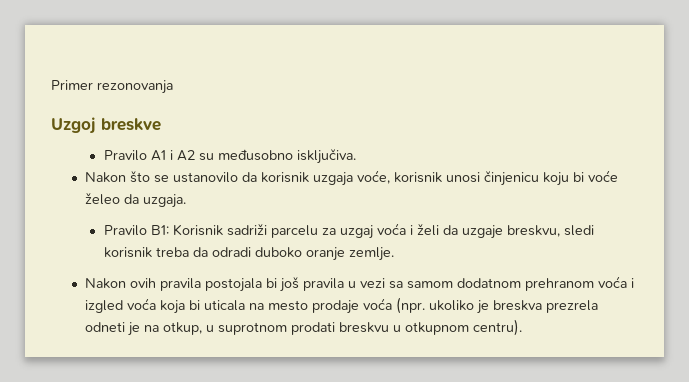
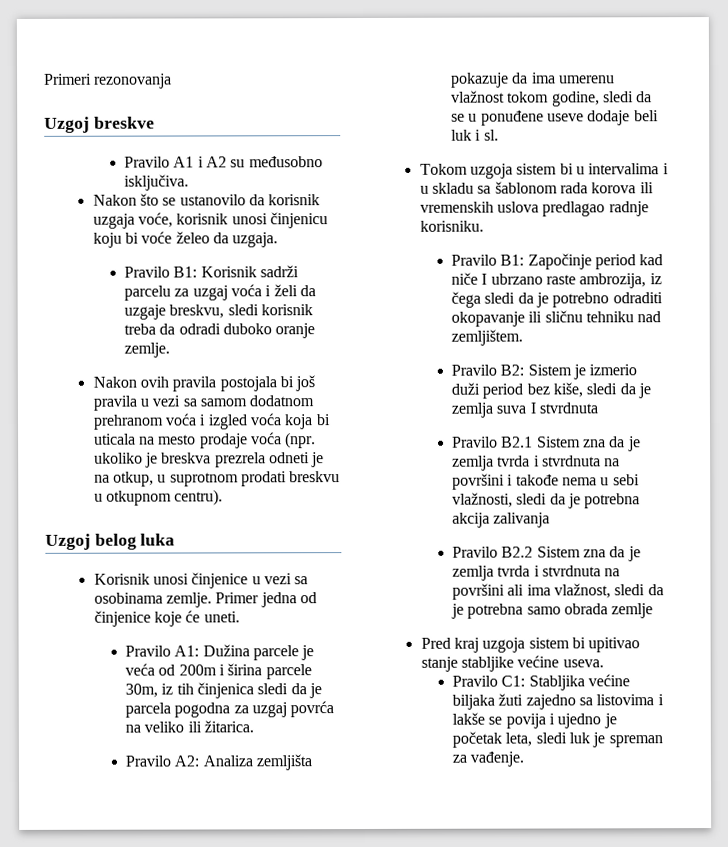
[51,80,93,90] Primer -> [44,73,92,85] Primeri
[226,223,267,236] sadriži -> [259,265,299,278] sadrži
(523, 327) none -> [45,533,176,550] [93,572,309,589] [93,592,318,608] [93,610,240,627] [124,644,315,661] [124,663,312,680] [124,682,322,699] [124,701,335,718] [124,720,254,733] [124,754,312,771] [450,72,615,88] [450,90,653,107] [450,110,659,126] [450,129,499,141] [419,163,669,179] [419,181,654,194] [419,201,649,217] [419,220,484,232] [450,253,664,270] [450,272,662,289] [450,291,663,308] [450,310,662,327] [450,329,523,346] [450,364,638,380] [450,382,651,399] [450,402,598,418] [451,436,641,452] [451,455,621,471] [451,473,640,490] [451,492,641,509] [451,512,551,528] [451,546,641,562] [451,565,621,581] [451,583,664,600] [450,603,654,619] [420,637,641,653] [420,655,604,672] [451,674,630,691] [451,693,664,710] [451,712,617,729] [451,731,663,748] [451,751,525,767] // Uzgoj belog luka // Korisnik unosi činjenice u vezi sa osobinama zemlje. Primer jedna od činjenice koje će uneti. // Pravilo A1: Dužina parcele je veća od 200m i širina parcele 30m, iz tih činjenica sledi da je parcela pogodna za uzgaj povrća na veliko ili žitarica. // Pravilo A2: Analiza zemljišta pokazuje da ima umerenu vlažnost tokom godine, sledi da se u ponuđene useve dodaje beli luk i sl. // Tokom uzgoja sistem bi u intervalima i u skladu sa šablonom rada korova ili vremenskih uslova predlagao radnje korisniku. // Pravilo B1: Započinje period kad niče I ubrzano raste ambrozija, iz čega sledi da je potrebno odraditi okopavanje ili sličnu tehniku nad zemljištem. // Pravilo B2: Sistem je izmerio duži period bez kiše, sledi da je zemlja suva I stvrdnuta // Pravilo B2.1 Sistem zna da je zemlja tvrda i stvrdnuta na površini i takođe nema u sebi vlažnosti, sledi da je potrebna akcija zalivanja // Pravilo B2.2 Sistem zna da je zemlja tvrda i stvrdnuta na površini ali ima vlažnost, sledi da je potrebna samo obrada zemlje // Pred kraj uzgoja sistem bi upitivao stanje stabljike većine useva. // Pravilo C1: Stabljika većine biljaka žuti zajedno sa listovima i lakše se povija i ujedno je početak leta, sledi luk je spreman za vađenje.

